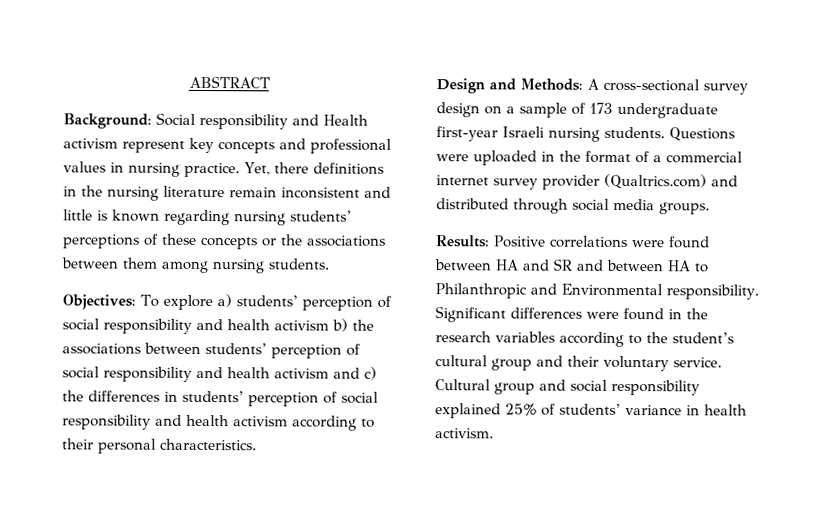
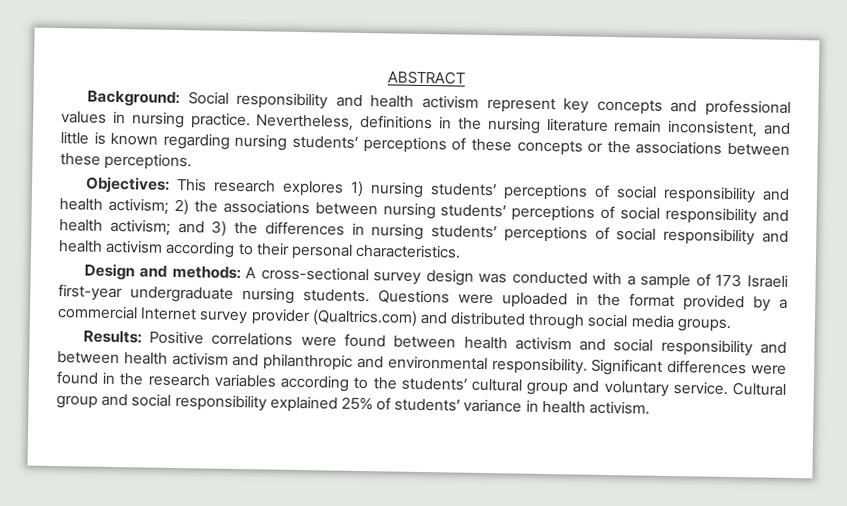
[323,114,368,126] Health -> [370,95,415,108] health
[244,162,309,176] Yet, there -> [255,114,355,131] Nevertheless,
[281,187,360,199] inconsistent -> [667,119,759,138] inconsistent,
[122,257,329,274] [62,294,392,311] [62,318,374,334] [62,342,361,359] [62,366,377,382] [62,390,319,407] them among nursing students. // Objectives: To explore a) students’ perception of social responsibility and health activism b) the associations between students’ perception of social responsibility and health activism and c) the differences in students’ perception -> [60,152,193,171] [84,176,791,204] [59,197,789,225] [59,218,588,243] these perceptions. // Objectives: This research explores 1) nursing students’ perceptions of social responsibility and health activism; 2) the associations between nursing students’ perceptions of social responsibility and health activism; and 3) the differences in nursing students’ perceptions
[520,78,583,91] Methods: -> [171,265,241,280] methods:
[484,105,502,115] on -> [478,271,623,286] was conducted with
[617,102,718,119] [436,126,545,142] undergraduate first-year Israeli -> [747,274,789,288] [58,284,234,303] Israeli first-year undergraduate
[635,151,650,164] of -> [683,294,771,312] provided by
[436,175,489,186] internet -> [140,307,198,321] Internet
[495,258,708,273] [435,283,663,299] HA and SR and between HA to Philanthropic and Environmental -> [463,336,787,357] [57,351,488,371] health activism and social responsibility and between health activism and philanthropic and environmental
[672,332,734,344] student’s -> [400,377,467,391] students’
[567,355,599,367] their -> (600, 386) none

